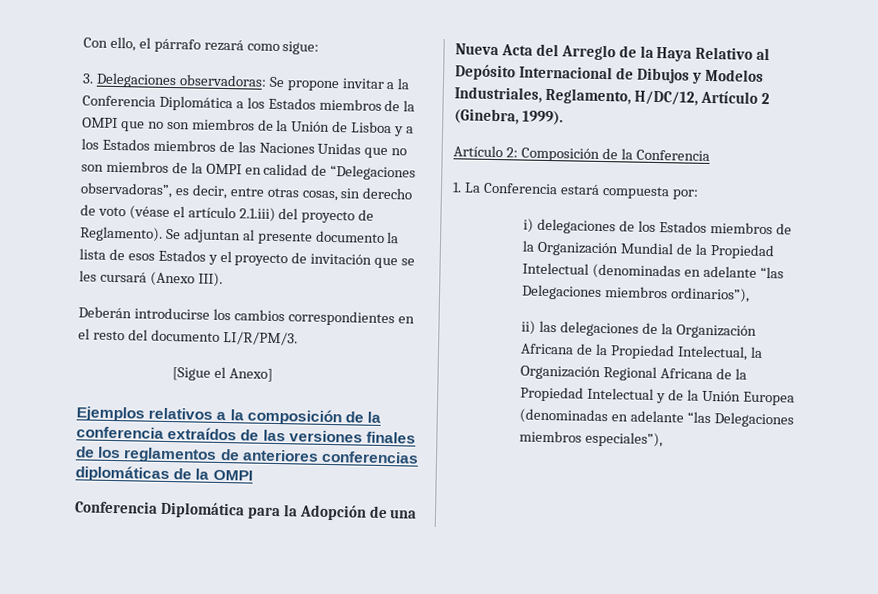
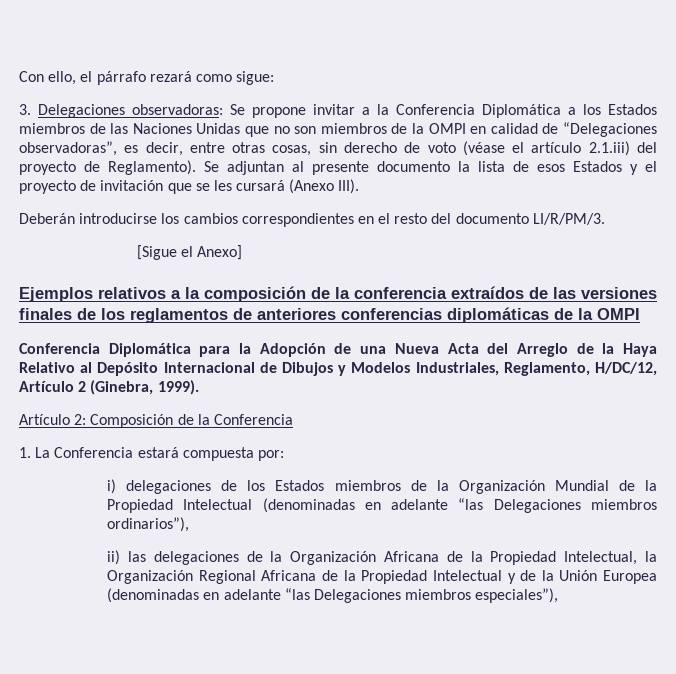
[403,100,416,112] [82,117,415,137] [81,138,235,153] la OMPI que no son miembros de la Unión de Lisboa y a los Estados miembros de -> (106, 128) none

